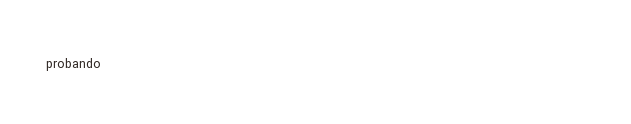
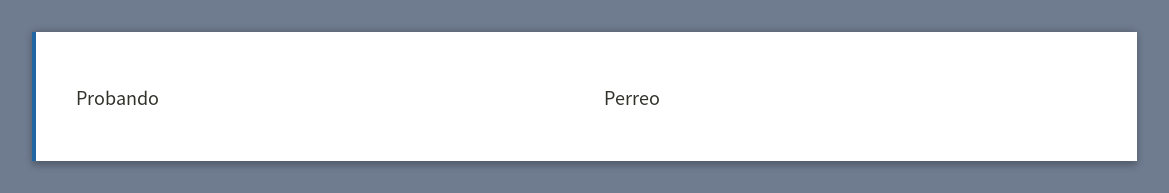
[46,58,101,71] probando -> [76,90,159,105] [604,91,660,105] Probando // Perreo

